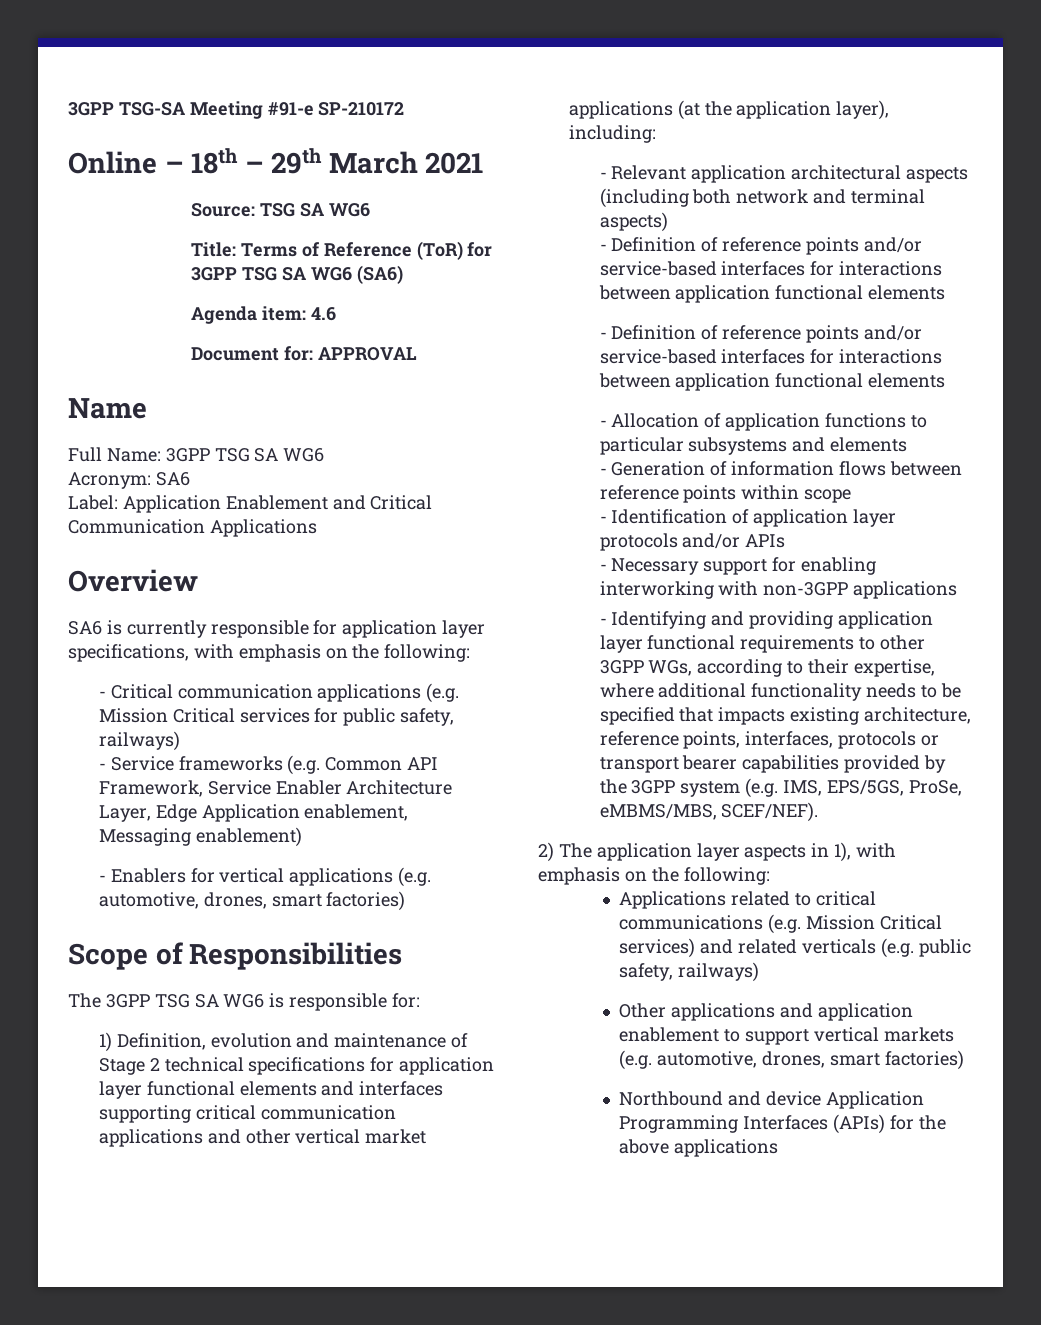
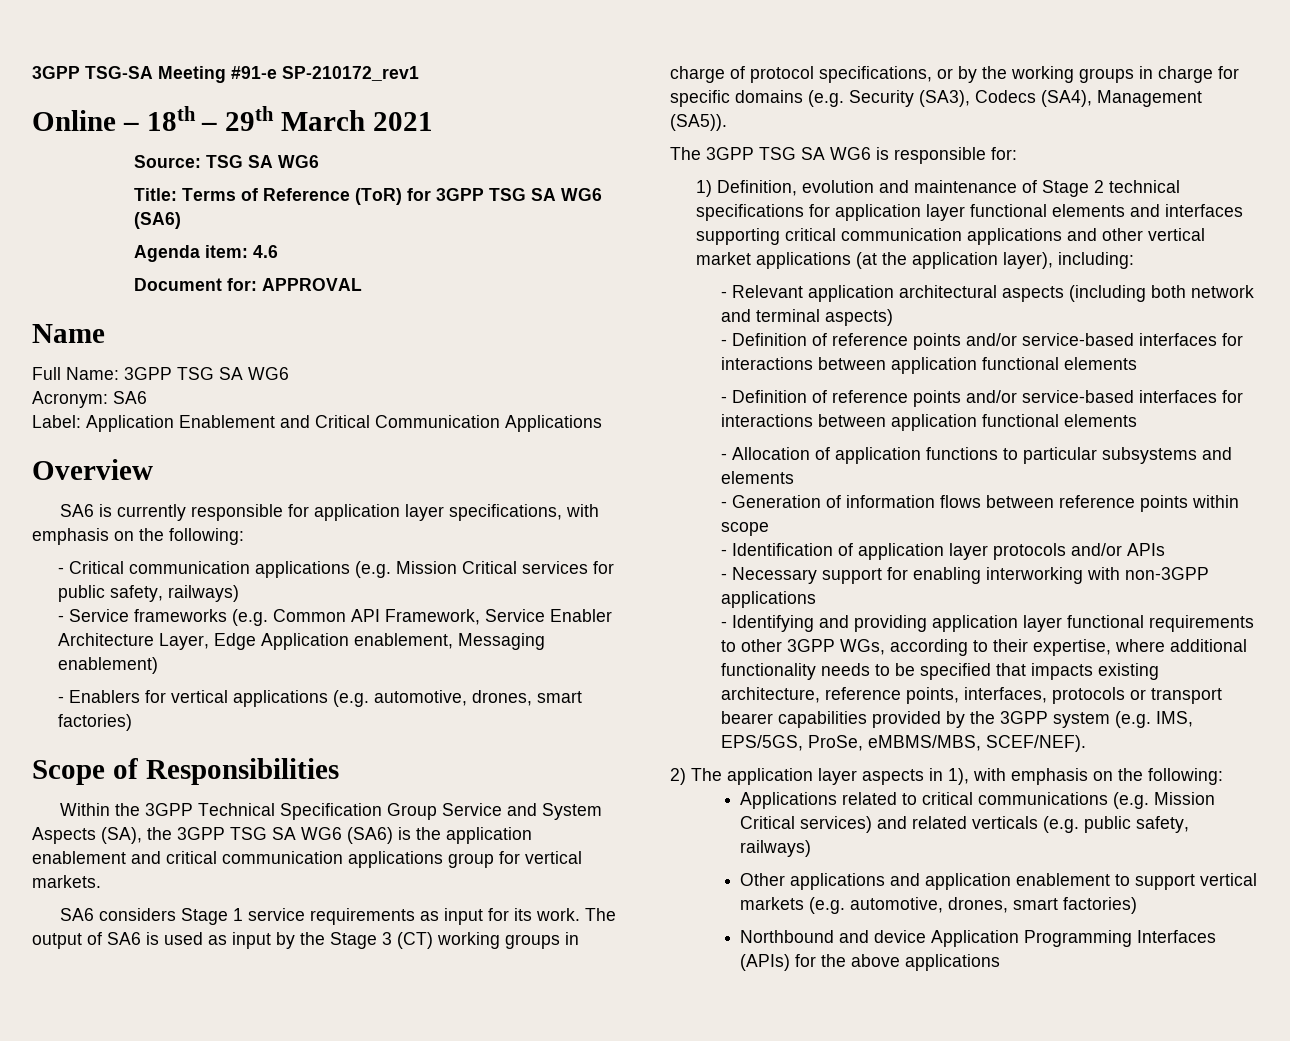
[318,102,405,116] SP-210172 -> [282,66,419,81] SP-210172_rev1
(403, 956) none -> [60,803,603,820] [32,827,532,844] [32,851,582,868] [32,875,101,888] [60,908,617,925] [32,932,579,949] [670,66,1239,83] [670,90,1202,107] [670,114,727,131] // Within the 3GPP Technical Specification Group Service and System Aspects (SA), the 3GPP TSG SA WG6 (SA6) is the application enablement and critical communication applications group for vertical markets. // SA6 considers Stage 1 service requirements as input for its work. The output of SA6 is used as input by the Stage 3 (CT) working groups in charge of protocol specifications, or by the working groups in charge for specific domains (e.g. Security (SA3), Codecs (SA4), Management (SA5)).

